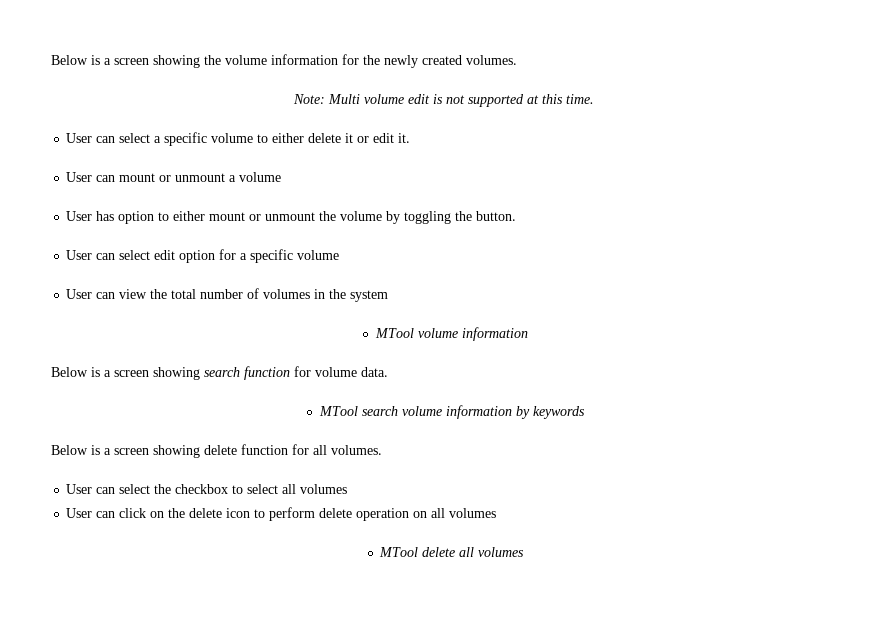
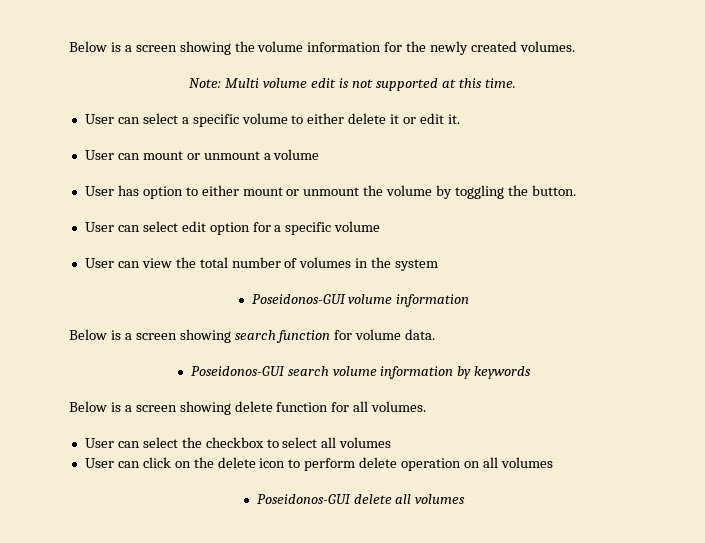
[374,328,414,338] MTool -> [251,294,346,304] Poseidonos-GUI
[318,406,358,416] MTool -> [190,366,285,376] Poseidonos-GUI
[379,547,419,557] MTool -> [256,494,351,504] Poseidonos-GUI

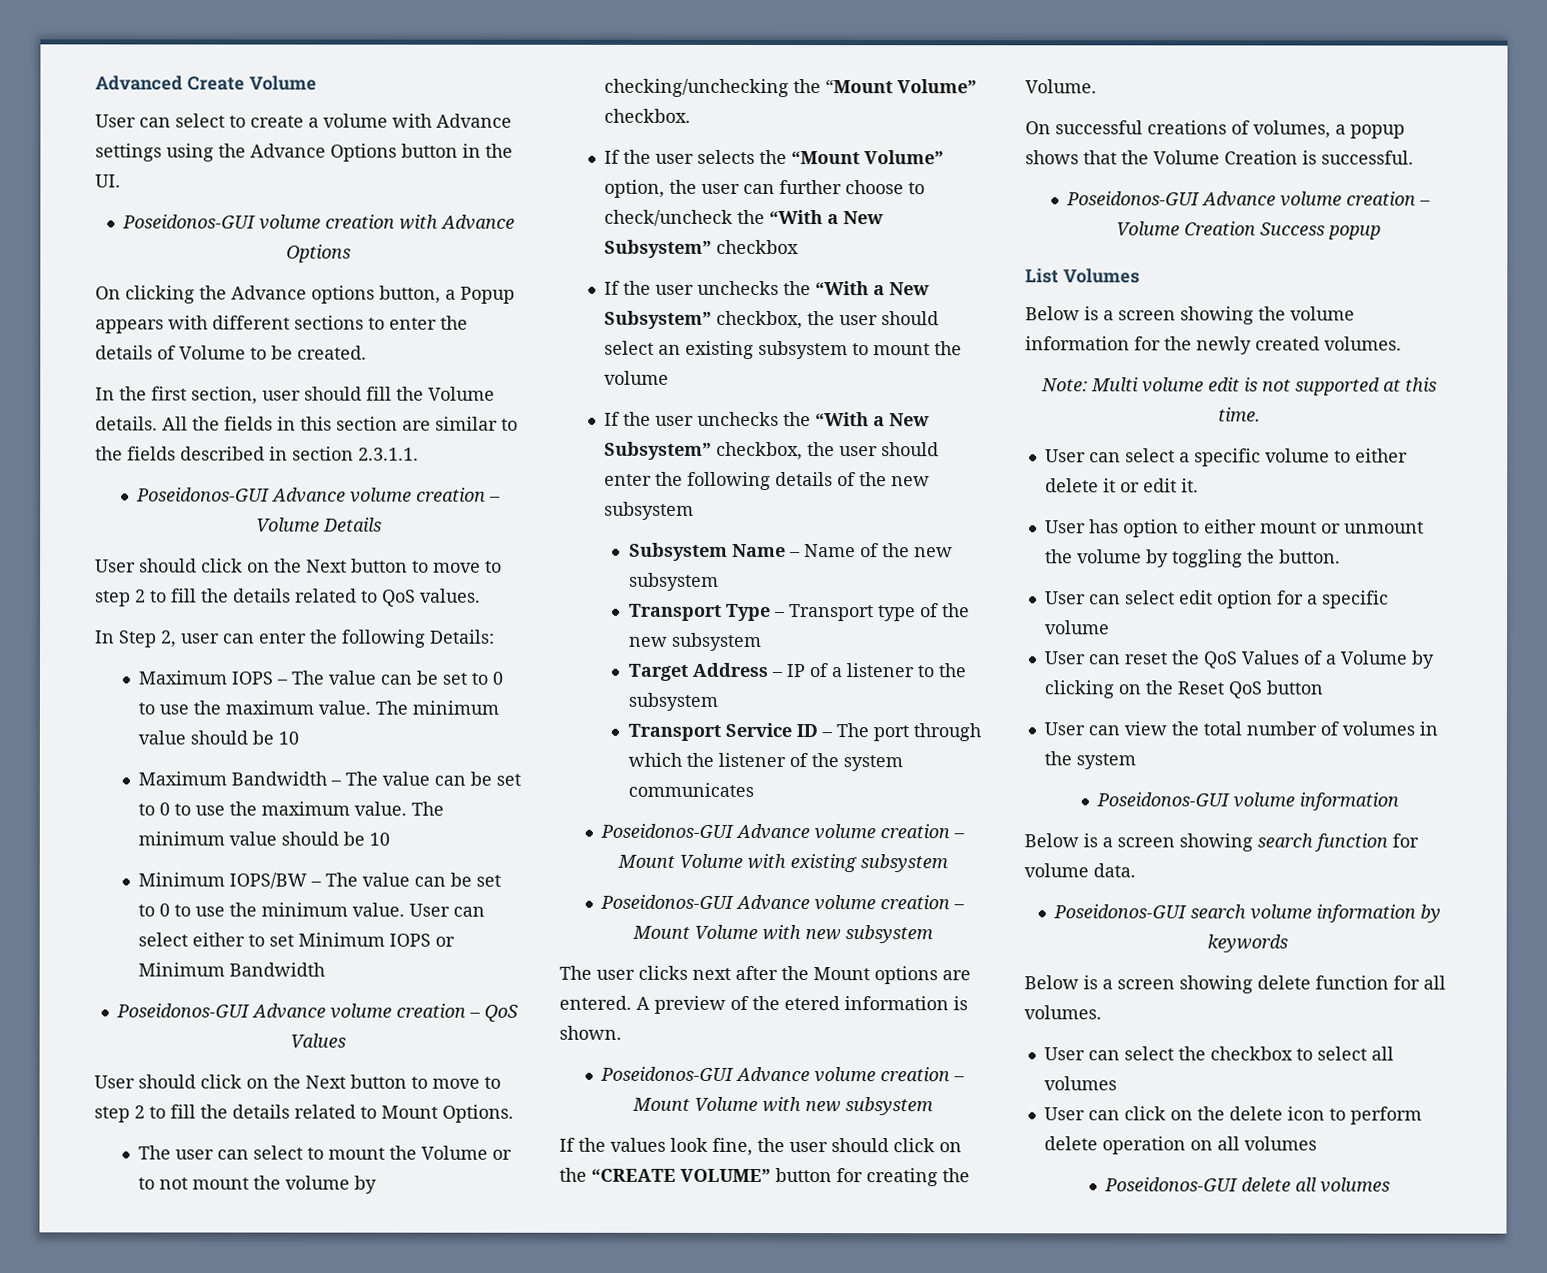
(69, 46) none -> [95,75,317,91] [95,113,512,128] [95,143,513,162] [95,174,121,188] [121,214,515,230] [286,244,352,263] [95,285,515,304] [95,315,468,334] [95,345,367,360] [95,386,495,405] [95,416,518,431] [95,446,419,461] [136,487,502,503] [255,517,382,532] [95,558,502,573] [95,588,481,607] [94,629,495,648] [138,670,504,685] [138,700,500,715] [138,730,300,745] [138,771,522,786] [138,801,445,816] [138,831,391,846] [138,872,502,889] [138,902,486,917] [138,932,456,947] [138,962,326,977] [116,1003,519,1022] [289,1033,346,1048] [94,1074,501,1089] [94,1104,514,1123] [138,1145,513,1160] [138,1175,378,1194] [604,78,978,98] [604,108,692,123] [604,149,945,165] [604,179,926,198] [604,209,885,226] [604,239,800,258] [604,280,931,296] [604,310,940,330] [604,340,963,360] [604,370,670,385] [604,411,931,427] [604,441,940,461] [604,471,931,490] [604,501,695,520] [628,542,953,561] [628,572,719,591] [628,603,970,622] [627,632,762,651] [627,662,966,681] [627,692,718,711] [627,722,981,742] [627,752,903,772] [627,782,754,797] [600,823,966,840] [616,853,948,873] [600,894,966,911] [631,924,933,944] [559,965,971,985] [559,995,968,1014] [559,1025,622,1040] [600,1066,966,1083] [631,1096,933,1116] [559,1137,962,1156] [559,1167,970,1187] [1025,79,1097,94] [1025,120,1405,139] [1025,150,1414,165] [1066,191,1432,207] [1116,221,1382,240] [1025,268,1140,284] Advanced Create Volume // User can select to create a volume with Advance settings using the Advance Options button in the UI. // Poseidonos-GUI volume creation with Advance Options // On clicking the Advance options button, a Popup appears with different sections to enter the details of Volume to be created. // In the first section, user should fill the Volume details. All the fields in this section are similar to the fields described in section 2.3.1.1. // Poseidonos-GUI Advance volume creation – Volume Details // User should click on the Next button to move to step 2 to fill the details related to QoS values. // In Step 2, user can enter the following Details: // Maximum IOPS – The value can be set to 0 to use the maximum value. The minimum value should be 10 // Maximum Bandwidth – The value can be set to 0 to use the maximum value. The minimum value should be 10 // Minimum IOPS/BW – The value can be set to 0 to use the minimum value. User can select either to set Minimum IOPS or Minimum Bandwidth // Poseidonos-GUI Advance volume creation – QoS Values // User should click on the Next button to move to step 2 to fill the details related to Mount Options. // The user can select to mount the Volume or to not mount the volume by checking/unchecking the “Mount Volume” checkbox. // If the user selects the “Mount Volume” option, the user can further choose to check/uncheck the “With a New Subsystem” checkbox // If the user unchecks the “With a New Subsystem” checkbox, the user should select an existing subsystem to mount the volume // If the user unchecks the “With a New Subsystem” checkbox, the user should enter the following details of the new subsystem // Subsystem Name – Name of the new subsystem // Transport Type – Transport type of the new subsystem // Target Address – IP of a listener to the subsystem // Transport Service ID – The port through which the listener of the system communicates // Poseidonos-GUI Advance volume creation – Mount Volume with existing subsystem // Poseidonos-GUI Advance volume creation – Mount Volume with new subsystem // The user clicks next after the Mount options are entered. A preview of the etered information is shown. // Poseidonos-GUI Advance volume creation – Mount Volume with new subsystem // If the values look fine, the user should click on the “CREATE VOLUME” button for creating the Volume. // On successful creations of volumes, a popup shows that the Volume Creation is successful. // Poseidonos-GUI Advance volume creation – Volume Creation Success popup // List Volumes //
[84,149,320,160] // User can mount or unmount a volume -> (1199, 485) none
(381, 226) none -> [1043,650,1434,669] [1043,680,1323,699] // User can reset the QoS Values of a Volume by clicking on the Reset QoS button

